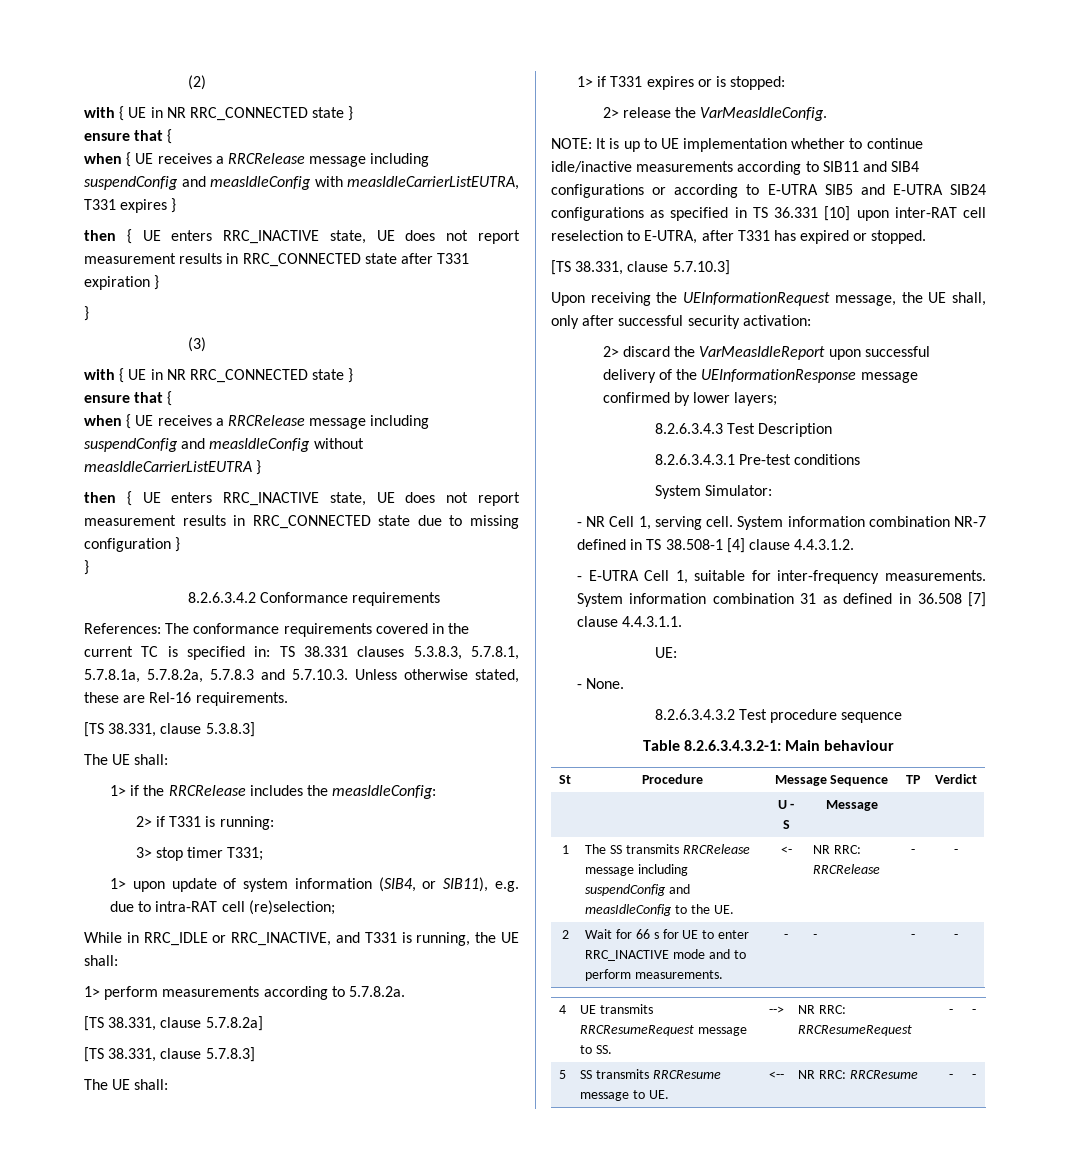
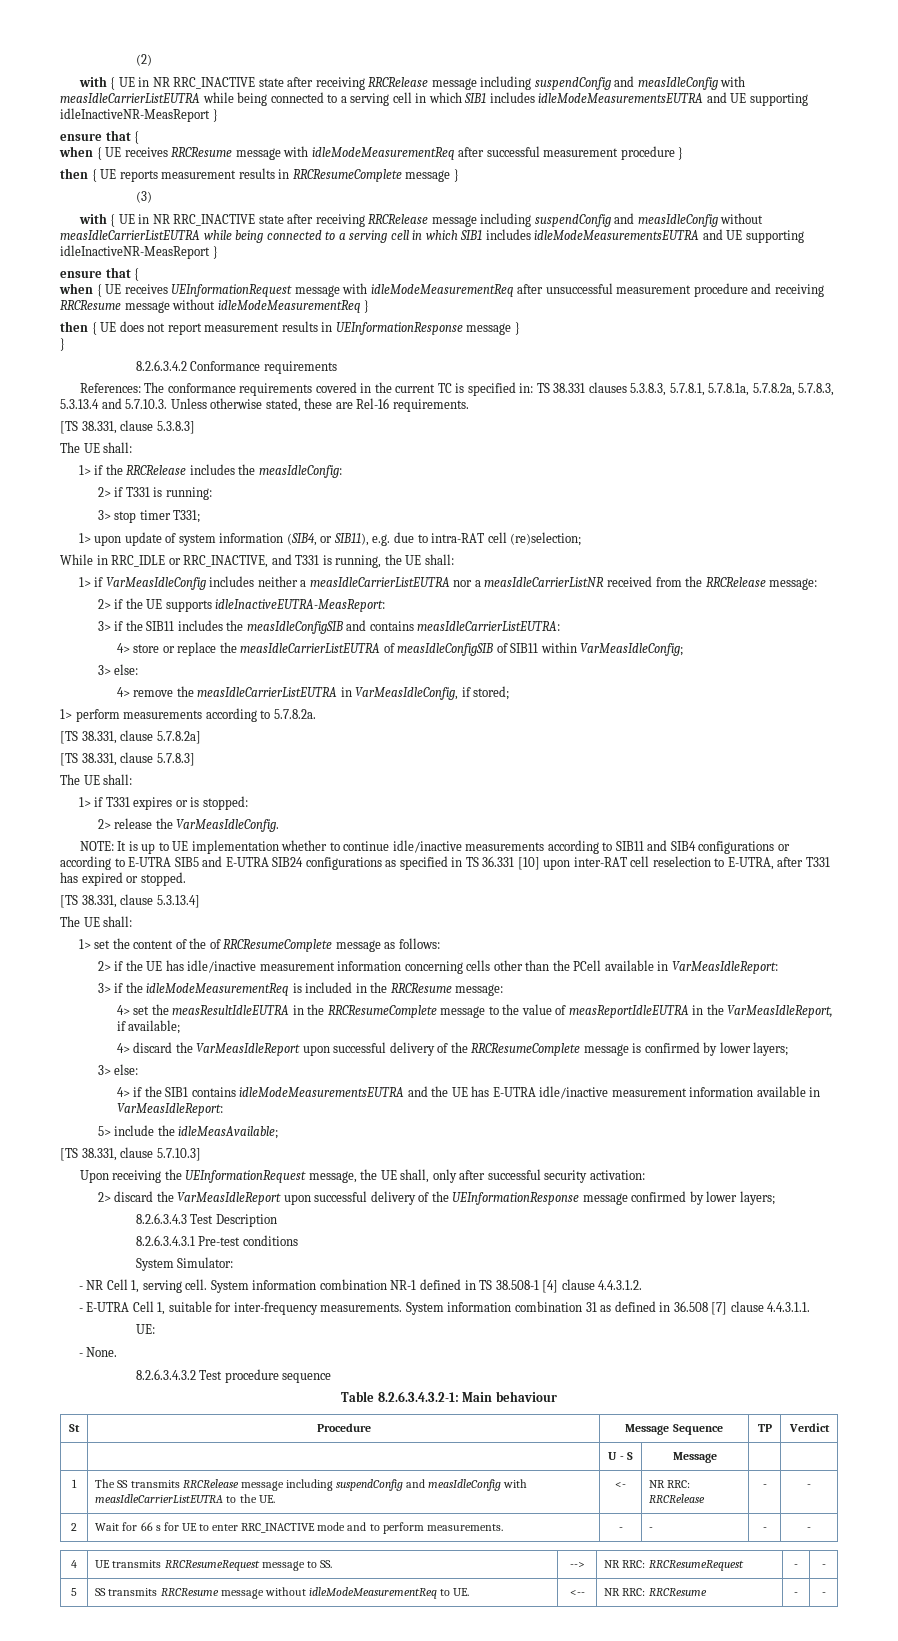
[189,106,354,121] [84,129,173,144] [84,152,430,167] [84,176,519,190] [84,198,177,213] [84,229,520,244] [84,253,470,267] [84,275,160,290] RRC_CONNECTED state } // ensure that { // when { UE receives a RRCRelease message including suspendConfig and measIdleConfig with measIdleCarrierListEUTRA, T331 expires } // then { UE enters RRC_INACTIVE state, UE does not report measurement results in RRC_CONNECTED state after T331 expiration } // -> [173,76,746,90] [60,92,808,106] [60,108,218,122] [60,130,140,144] [59,146,684,160] [60,168,451,182] RRC_INACTIVE state after receiving RRCRelease message including suspendConfig and measIdleConfig with measIdleCarrierListEUTRA while being connected to a serving cell in which SIB1 includes idleModeMeasurementsEUTRA and UE supporting idleInactiveNR-MeasReport } // ensure that { // when { UE receives RRCResume message with idleModeMeasurementReq after successful measurement procedure } // then { UE reports measurement results in RRCResumeComplete message
[189,368,354,383] [84,391,173,406] [84,414,430,429] [84,438,364,452] [84,460,262,475] [84,491,520,506] [84,515,519,529] [84,538,171,552] RRC_CONNECTED state } // ensure that { // when { UE receives a RRCRelease message including suspendConfig and measIdleConfig without measIdleCarrierListEUTRA } // then { UE enters RRC_INACTIVE state, UE does not report measurement results in RRC_CONNECTED state due to missing configuration -> [173,213,764,227] [60,229,804,243] [60,245,218,259] [60,267,140,281] [59,283,824,297] [60,299,370,313] [60,321,512,335] RRC_INACTIVE state after receiving RRCRelease message including suspendConfig and measIdleConfig without measIdleCarrierListEUTRA while being connected to a serving cell in which SIB1 includes idleModeMeasurementsEUTRA and UE supporting idleInactiveNR-MeasReport } // ensure that { // when { UE receives UEInformationRequest message with idleModeMeasurementReq after unsuccessful measurement procedure and receiving RRCResume message without idleModeMeasurementReq } // then { UE does not report measurement results in UEInformationResponse message
[210,669,254,680] 5.7.8.3 -> [798,383,835,396] [60,399,99,409] 5.7.8.3, 5.3.13.4
(118, 960) none -> [78,576,818,590] [97,598,386,612] [97,620,561,634] [116,642,684,656] [97,664,139,675] [116,686,510,700] // 1> if VarMeasIdleConfig includes neither a measIdleCarrierListEUTRA nor a measIdleCarrierListNR received from the RRCRelease message: // 2> if the UE supports idleInactiveEUTRA-MeasReport: // 3> if the SIB11 includes the measIdleConfigSIB and contains measIdleCarrierListEUTRA: // 4> store or replace the measIdleCarrierListEUTRA of measIdleConfigSIB of SIB11 within VarMeasIdleConfig; // 3> else: // 4> remove the measIdleCarrierListEUTRA in VarMeasIdleConfig, if stored;
(927, 237) none -> [60,894,200,908] [60,916,133,927] [78,938,440,952] [97,960,778,974] [97,982,504,996] [116,1004,834,1018] [116,1020,181,1034] [116,1042,789,1056] [97,1064,139,1075] [116,1086,821,1099] [116,1103,223,1116] [97,1125,279,1139] // [TS 38.331, clause 5.3.13.4] // The UE shall: // 1> set the content of the of RRCResumeComplete message as follows: // 2> if the UE has idle/inactive measurement information concerning cells other than the PCell available in VarMeasIdleReport: // 3> if the idleModeMeasurementReq is included in the RRCResume message: // 4> set the measResultIdleEUTRA in the RRCResumeComplete message to the value of measReportIdleEUTRA in the VarMeasIdleReport, if available; // 4> discard the VarMeasIdleReport upon successful delivery of the RRCResumeComplete message is confirmed by lower layers; // 3> else: // 4> if the SIB1 contains idleModeMeasurementsEUTRA and the UE has E-UTRA idle/inactive measurement information available in VarMeasIdleReport: // 5> include the idleMeasAvailable;
[954,516,986,527] NR-7 -> [390,1280,417,1290] NR-1
(673, 910) none -> [503,1479,528,1488] [95,1494,224,1503] with measIdleCarrierListEUTRA
(630, 1096) none -> [264,1587,437,1599] without idleModeMeasurementReq

